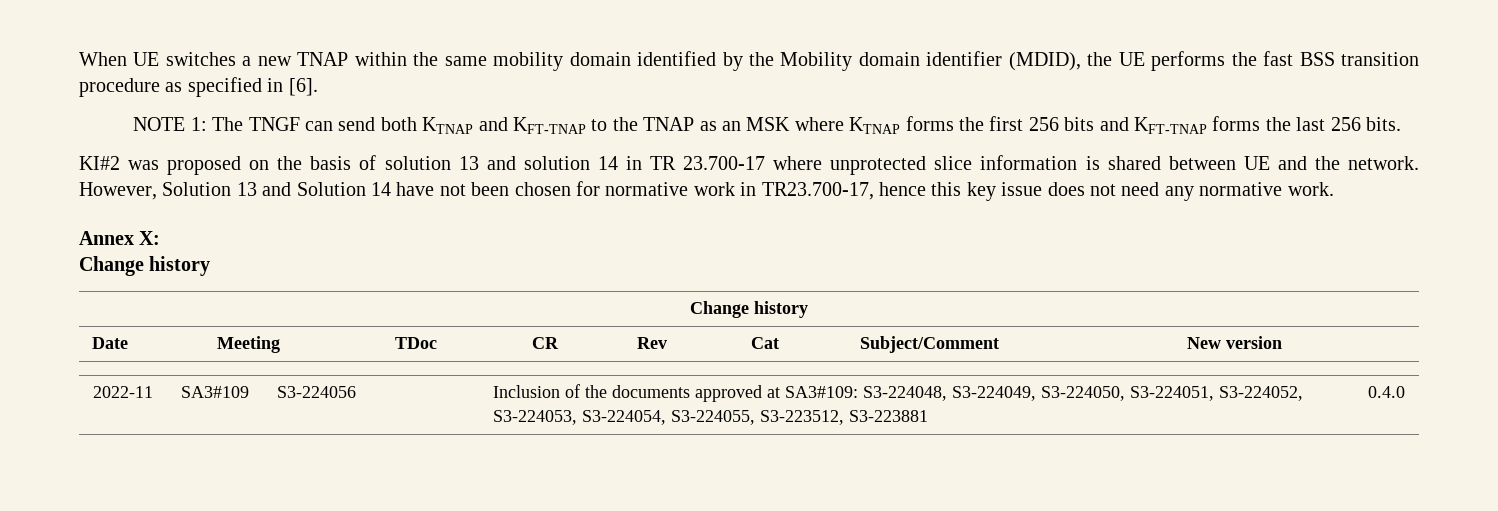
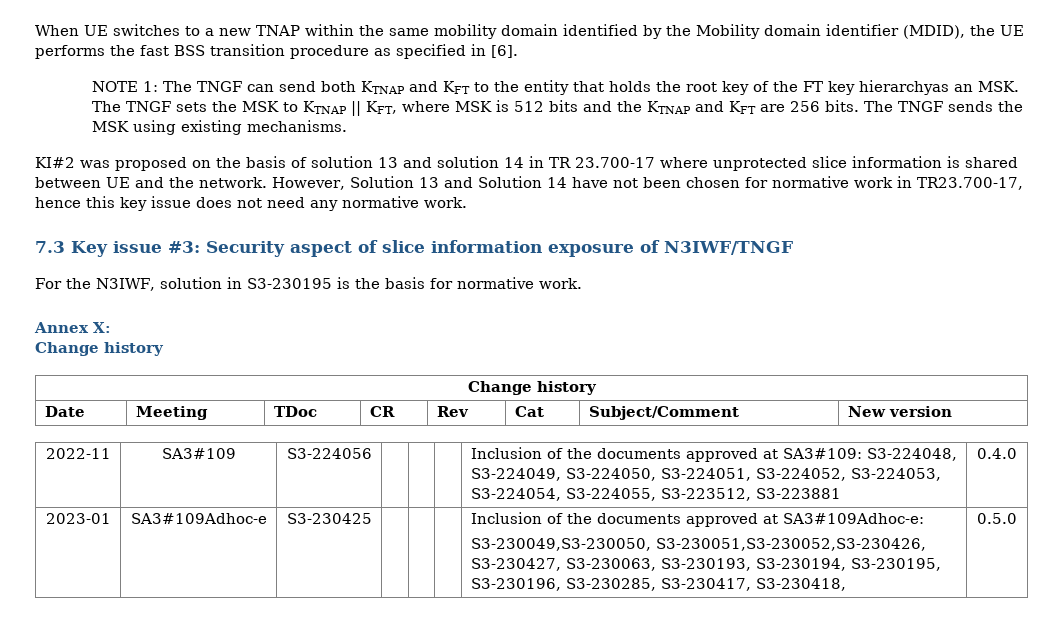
(236, 59) none -> [185,26,200,36] to
[513,117,587,134] KFT-TNAP -> [442,81,470,94] KFT
[643,116,1402,134] TNAP as an MSK where KTNAP forms the first 256 bits and KFT-TNAP forms the last 256 bits. -> [523,80,1019,95] [91,100,1023,116] [91,120,347,135] entity that holds the root key of the FT key hierarchyas an MSK. The TNGF sets the MSK to KTNAP || KFT, where MSK is 512 bits and the KTNAP and KFT are 256 bits. The TNGF sends the MSK using existing mechanisms.
(1334, 189) none -> [35,240,793,257] [35,277,582,291] // 7.3 Key issue #3: Security aspect of slice information exposure of N3IWF/TNGF // For the N3IWF, solution in S3-230195 is the basis for normative work.
(1405, 392) none -> [45,513,111,524] [130,513,267,524] [286,513,372,524] [470,512,924,527] [470,538,926,551] [470,558,941,571] [470,578,846,591] [977,513,1017,524] // 2023-01 | SA3#109Adhoc-e | S3-230425 | | | | Inclusion of the documents approved at SA3#109Adhoc-e: // S3-230049,S3-230050, S3-230051,S3-230052,S3-230426, S3-230427, S3-230063, S3-230193, S3-230194, S3-230195, S3-230196, S3-230285, S3-230417, S3-230418, | 0.5.0

